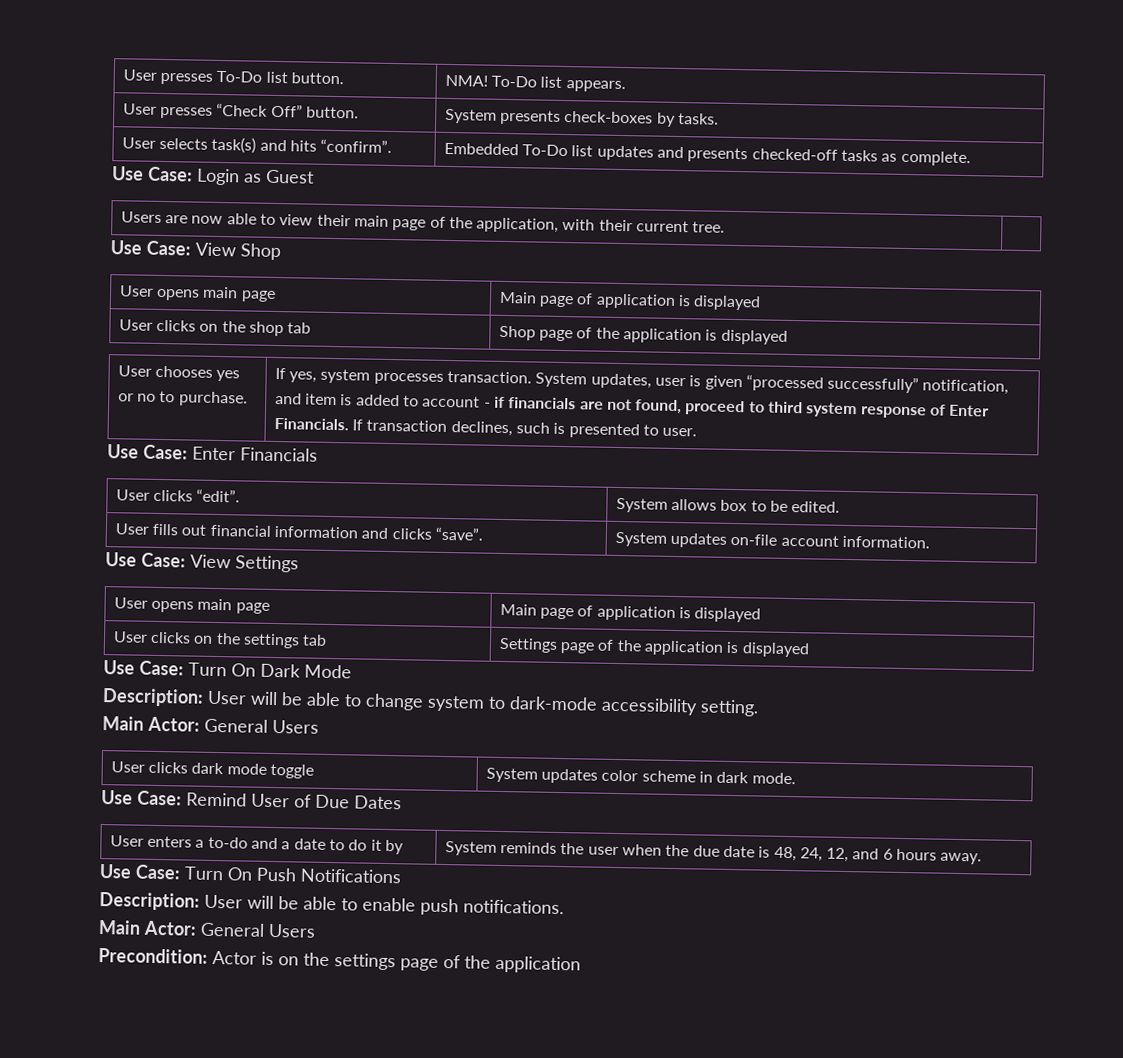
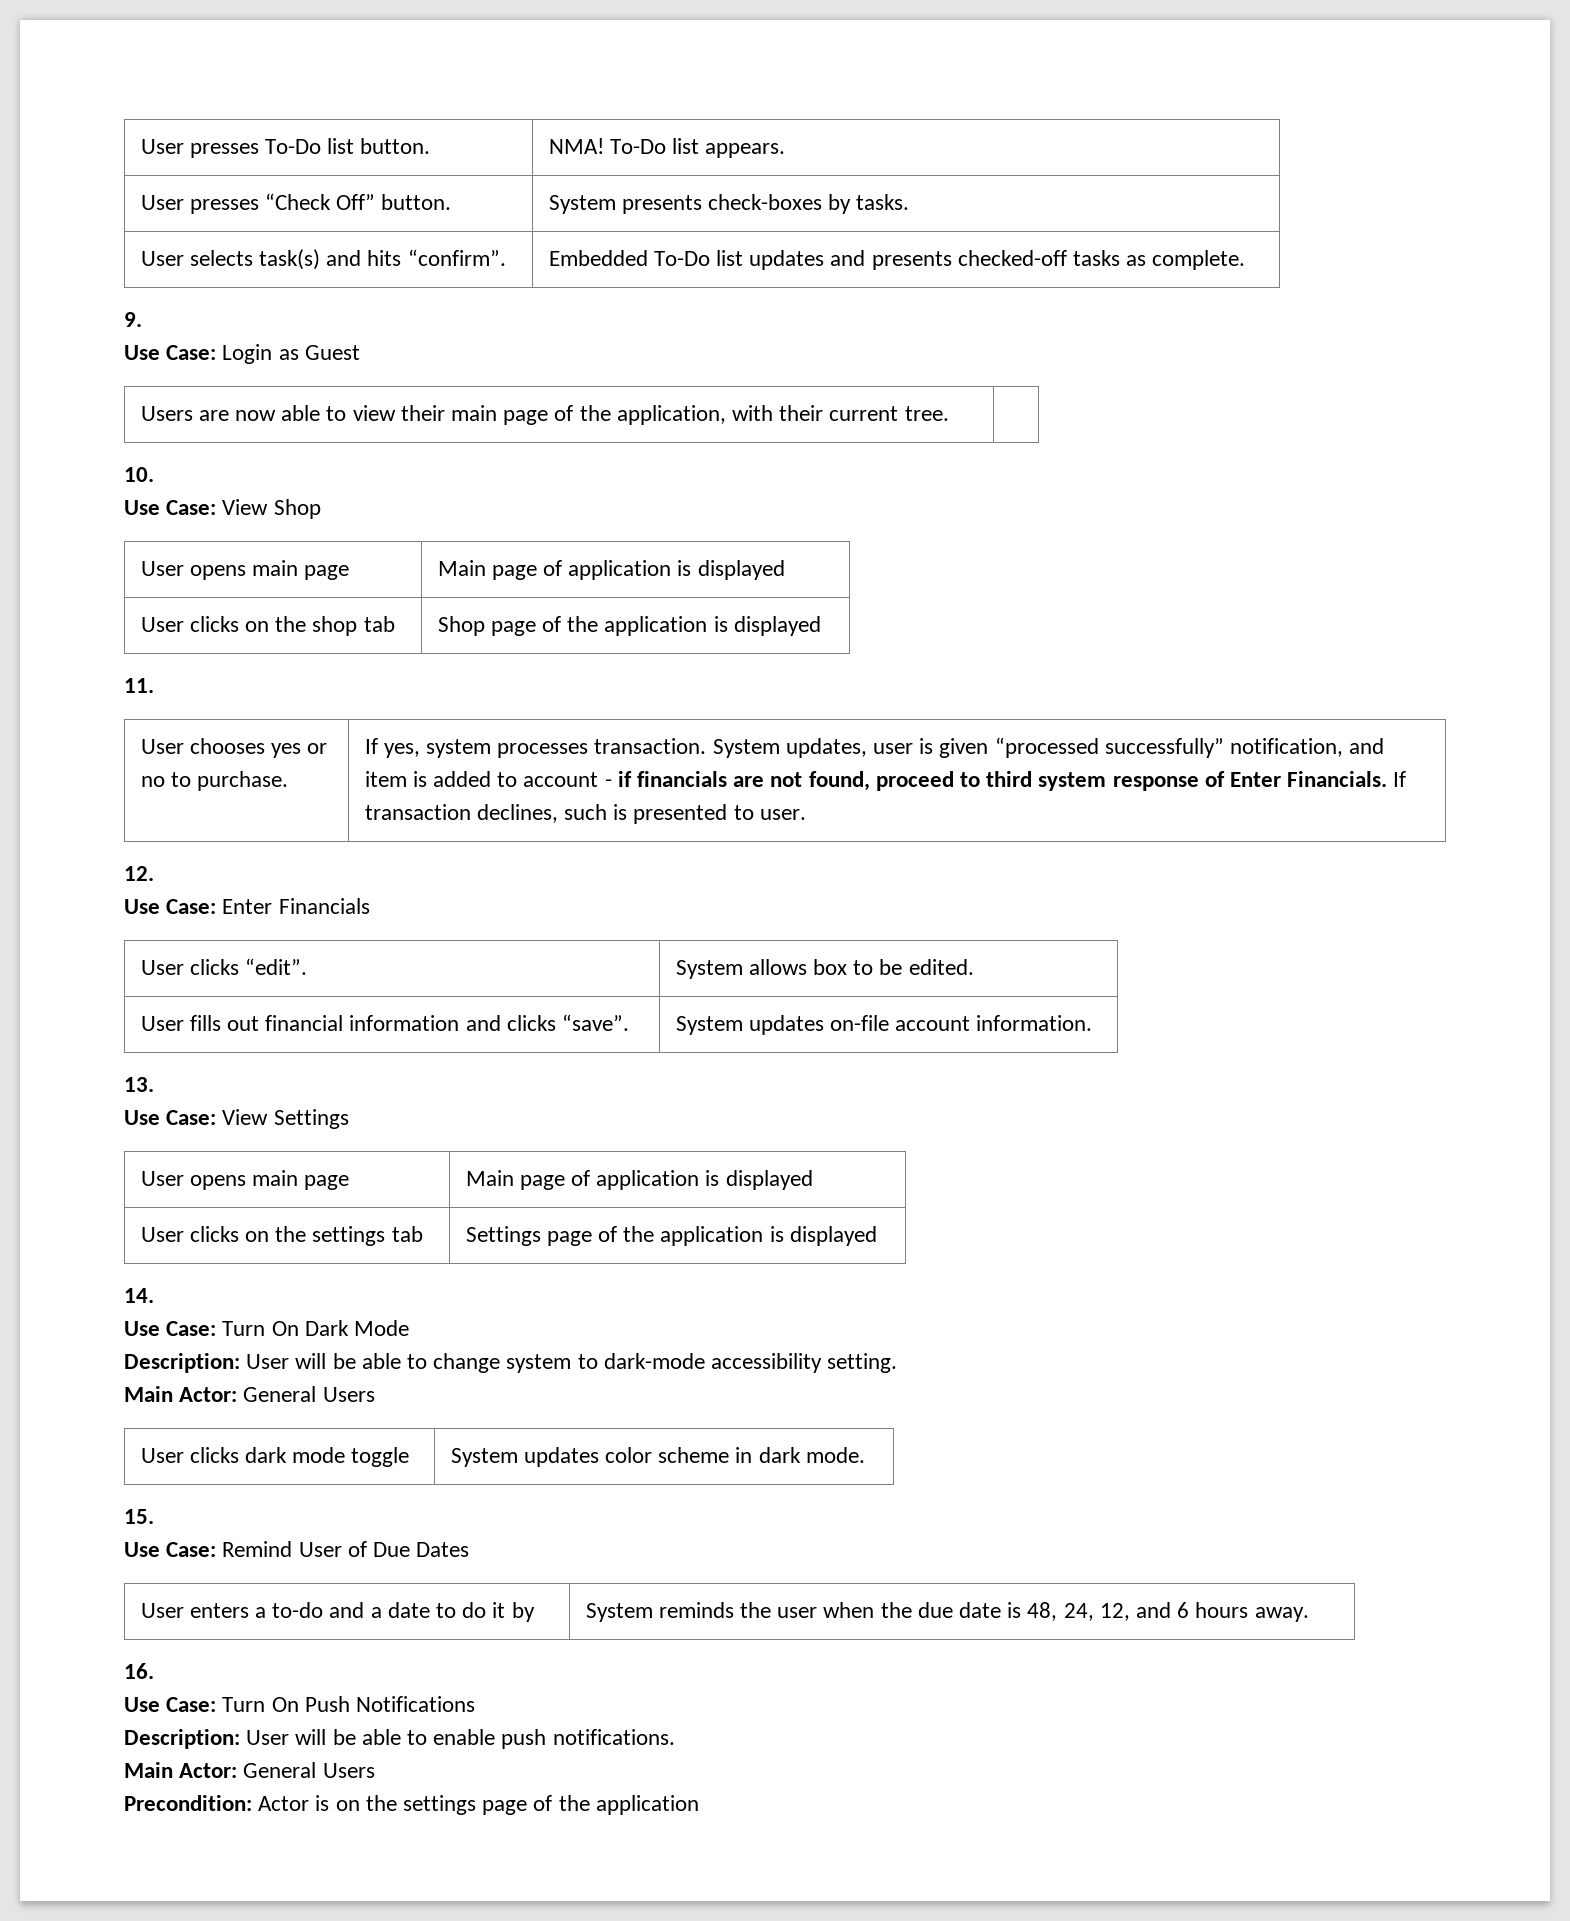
(971, 158) none -> [124,312,142,327] // 9.
(726, 227) none -> [124,467,154,482] // 10.
(788, 337) none -> [124,678,154,693] // 11.
(698, 432) none -> [124,866,154,881] // 12.
(930, 542) none -> [124,1077,154,1092] // 13.
(810, 650) none -> [124,1288,154,1303] // 14.
(796, 778) none -> [124,1509,154,1524] // 15.
(983, 858) none -> [124,1663,154,1679] // 16.

